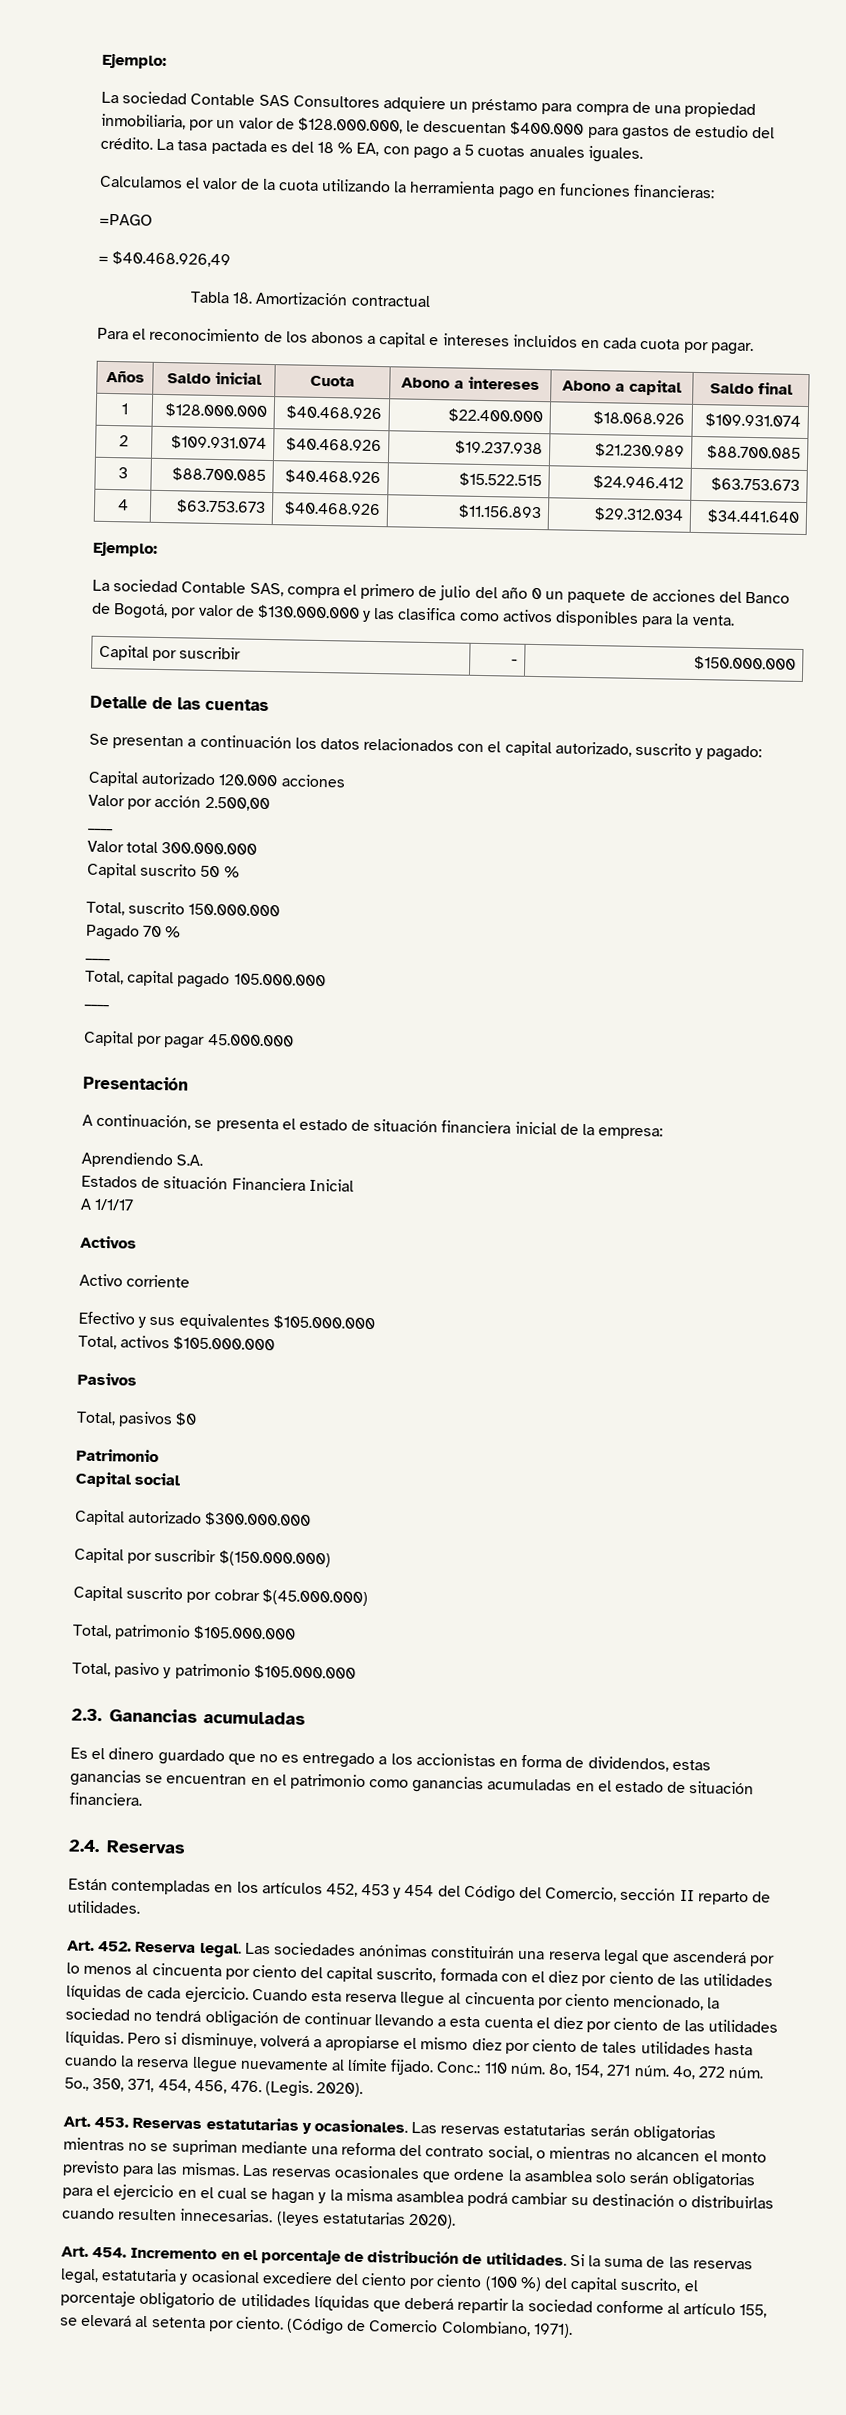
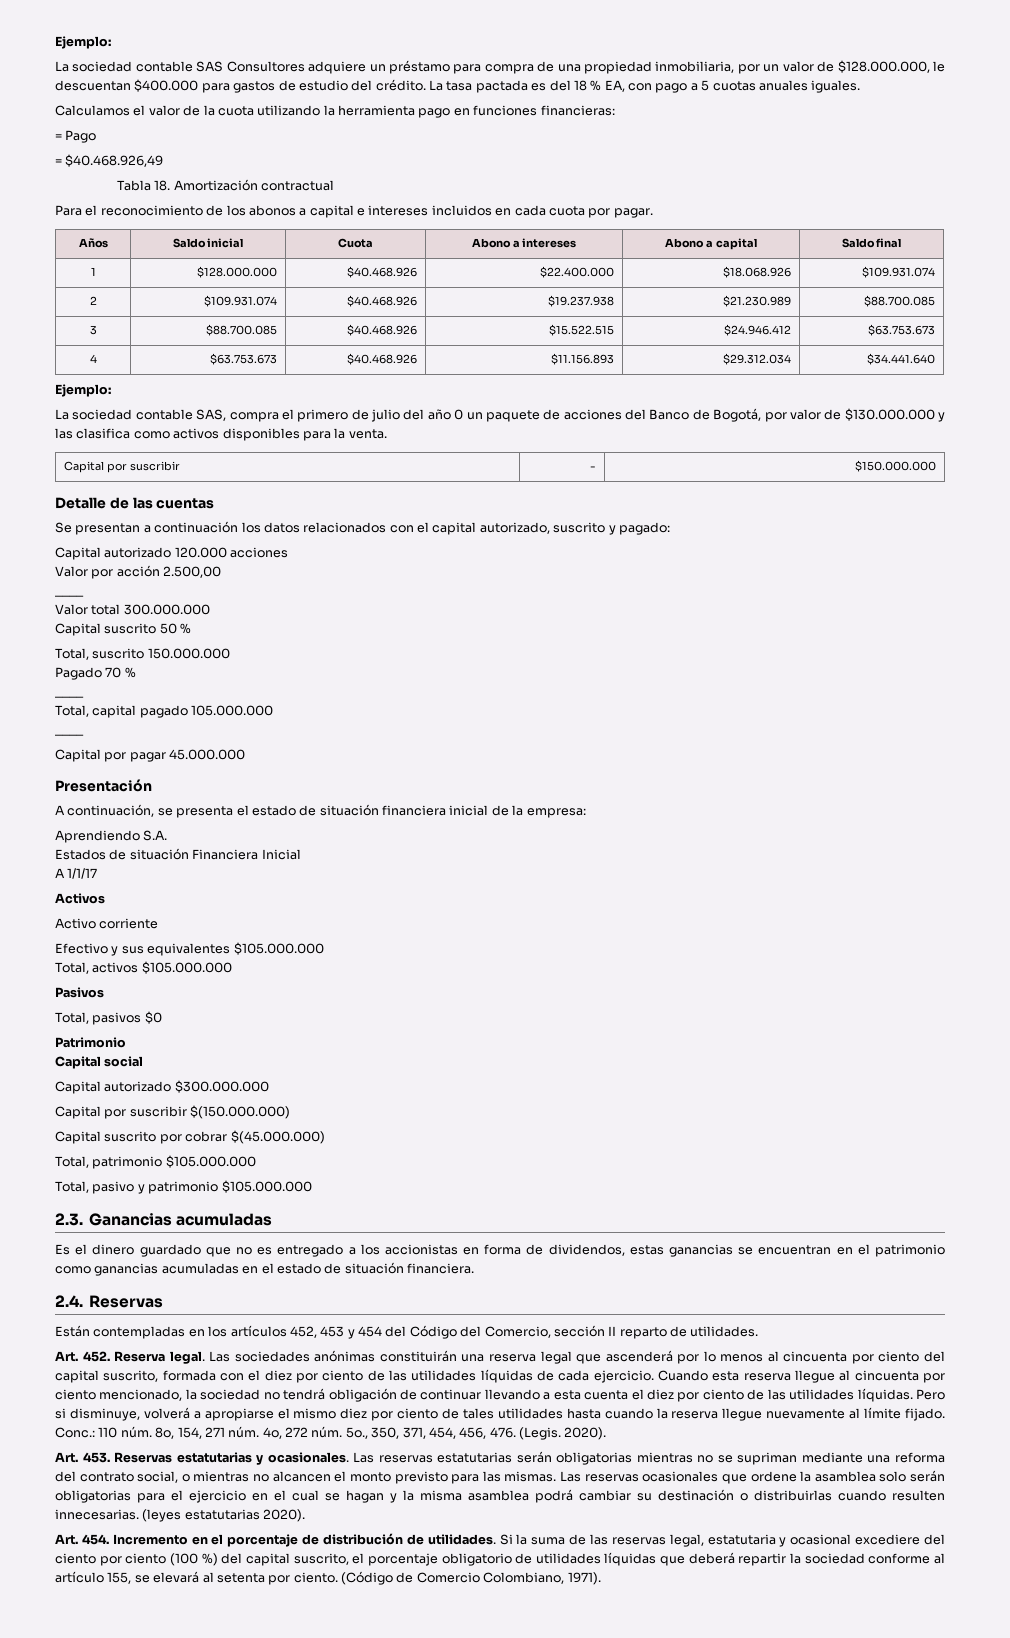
[102,53,167,70] [101,91,256,106] Ejemplo: // La sociedad Contable -> [55,36,111,49] [55,61,193,72] Ejemplo: // La sociedad contable
[99,213,153,226] =PAGO -> [55,130,97,143] = Pago
[181,581,247,594] Contable -> [135,409,193,420] contable

